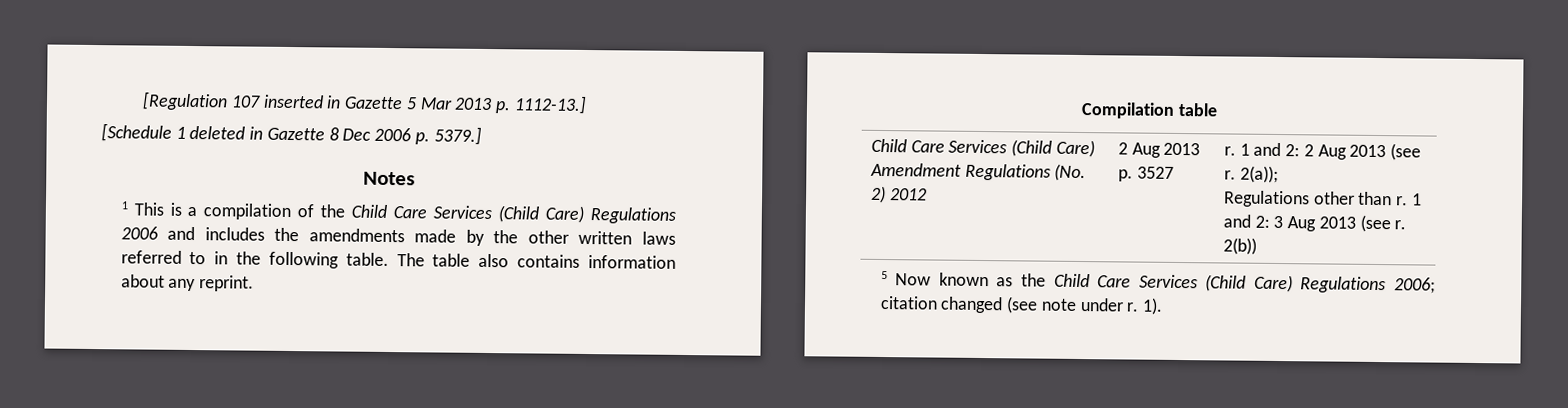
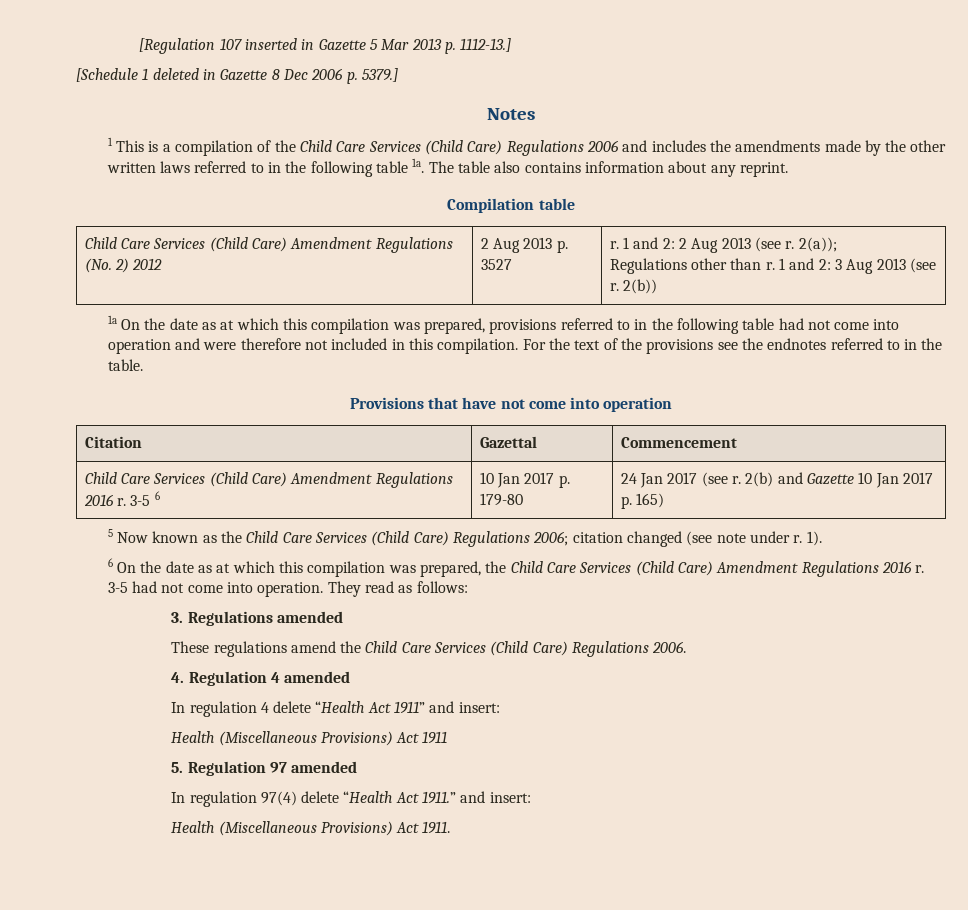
[345,252,389,266] table. -> [375,158,425,173] table 1a.
(1257, 246) none -> [107,315,900,334] [107,338,943,354] [107,359,143,371] [349,397,673,412] [84,436,142,448] [479,436,537,448] [620,437,737,448] [84,472,453,488] [83,491,160,506] [479,472,570,488] [479,493,523,506] [620,472,933,488] [620,493,664,509] // 1a On the date as at which this compilation was prepared, provisions referred to in the following table had not come into operation and were therefore not included in this compilation. For the text of the provisions see the endnotes referred to in the table. // Provisions that have not come into operation // Citation | Gazettal | Commencement // Child Care Services (Child Care) Amendment Regulations 2016 r. 3-5 6 | 10 Jan 2017 p. 179-80 | 24 Jan 2017 (see r. 2(b) and Gazette 10 Jan 2017 p. 165)
(1163, 306) none -> [107,558,925,577] [107,581,468,597] [171,611,343,626] [171,641,687,657] [171,671,351,686] [171,701,500,717] [171,731,448,746] [171,761,358,776] [171,791,531,807] [171,821,451,836] // 6 On the date as at which this compilation was prepared, the Child Care Services (Child Care) Amendment Regulations 2016 r. 3-5 had not come into operation. They read as follows: // 3. Regulations amended // These regulations amend the Child Care Services (Child Care) Regulations 2006. // 4. Regulation 4 amended // In regulation 4 delete “Health Act 1911” and insert: // Health (Miscellaneous Provisions) Act 1911 // 5. Regulation 97 amended // In regulation 97(4) delete “Health Act 1911.” and insert: // Health (Miscellaneous Provisions) Act 1911.

